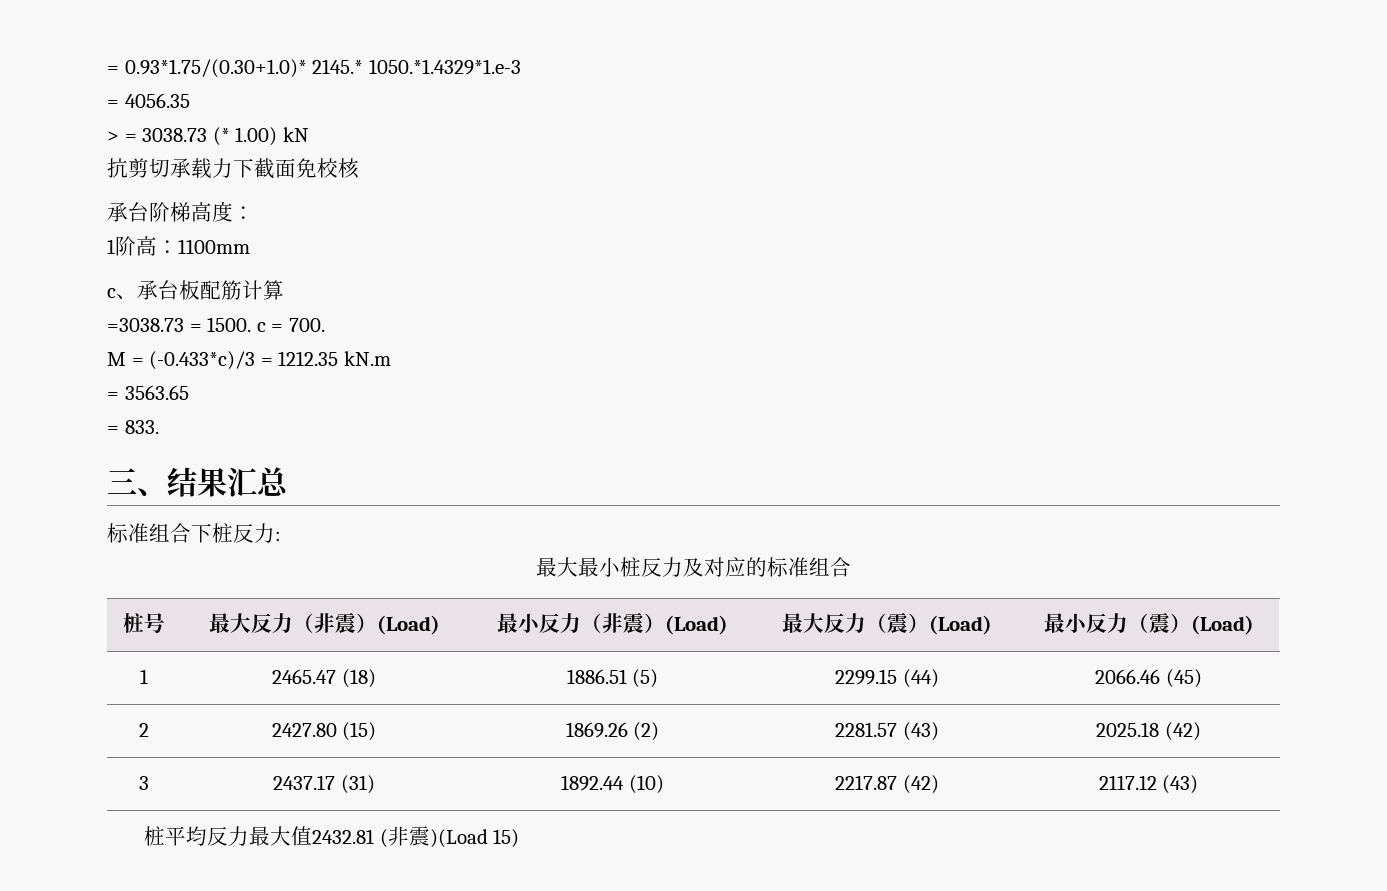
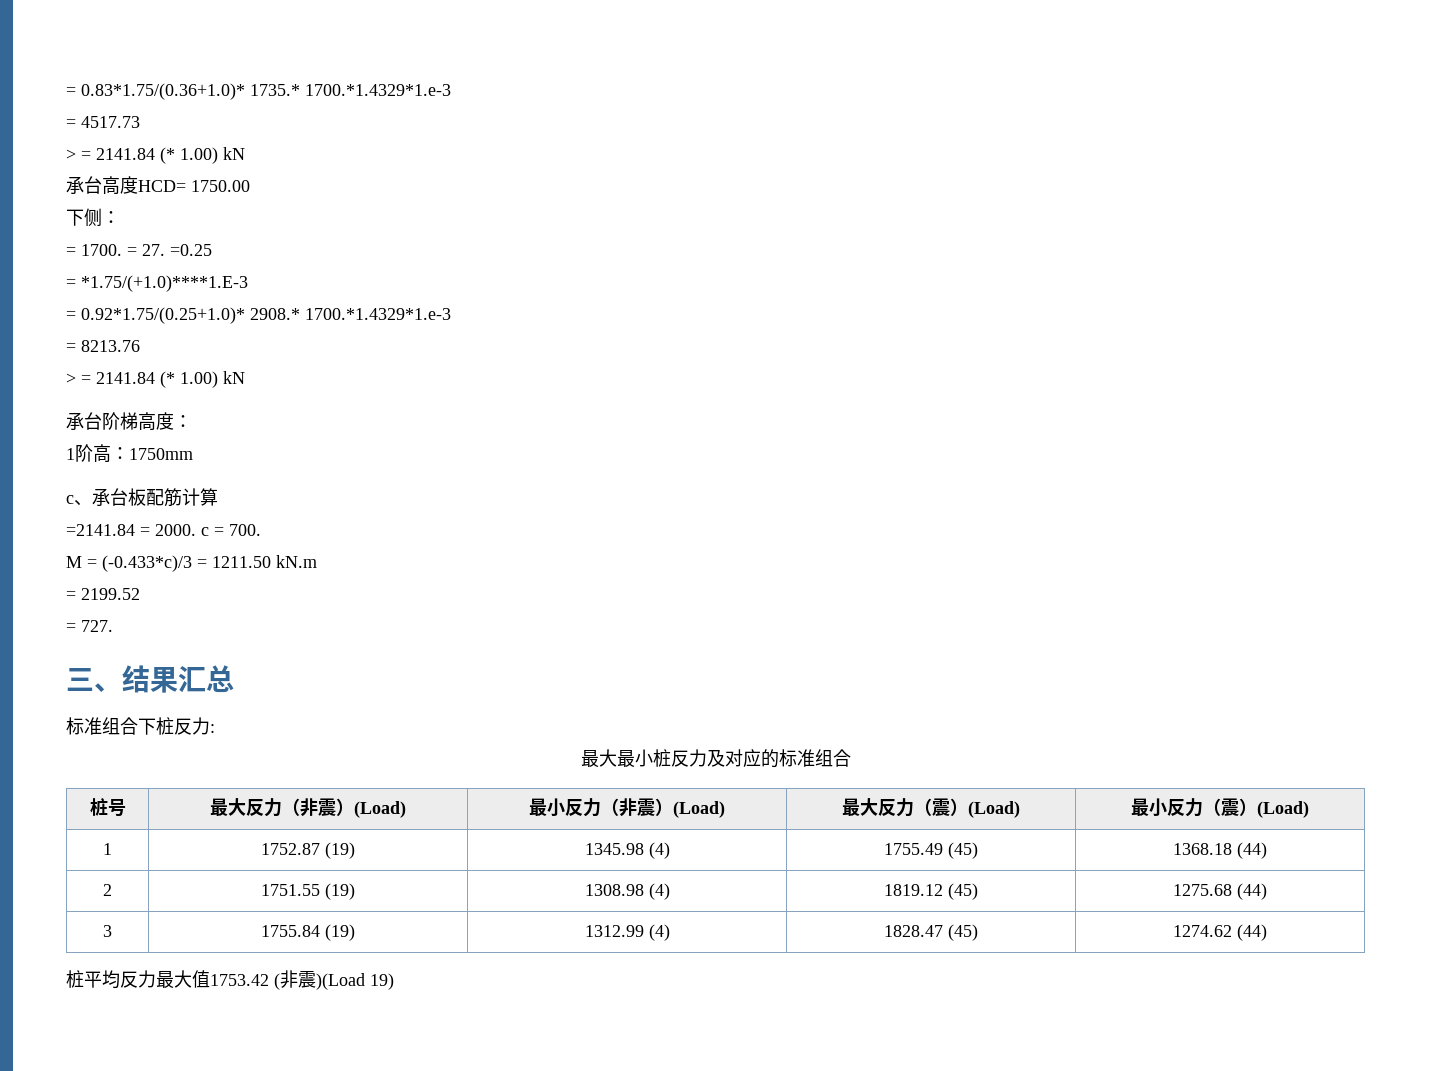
[107,59,521,78] [107,93,190,108] [107,127,309,146] [107,158,359,179] = 0.93*1.75/(0.30+1.0)* 2145.* 1050.*1.4329*1.e-3 // = 4056.35 // > = 3038.73 (* 1.00) kN // 抗剪切承载力下截面免校核 -> [66,83,451,100] [66,116,140,128] [66,147,245,164] [66,176,250,195] [66,208,120,227] [66,244,212,256] [66,275,248,292] [66,307,451,324] [66,340,140,352] [66,371,245,388] = 0.83*1.75/(0.36+1.0)* 1735.* 1700.*1.4329*1.e-3 // = 4517.73 // > = 2141.84 (* 1.00) kN // 承台高度HCD= 1750.00 // 下侧： // = 1700. = 27. =0.25 // = *1.75/(+1.0)****1.E-3 // = 0.92*1.75/(0.25+1.0)* 2908.* 1700.*1.4329*1.e-3 // = 8213.76 // > = 2141.84 (* 1.00) kN
[178,239,250,254] 1100mm -> [129,448,193,460] 1750mm
[107,317,252,332] =3038.73 = 1500. -> [66,524,196,536] =2141.84 = 2000.
[278,351,339,366] 1212.35 -> [212,556,271,568] 1211.50
[124,385,189,400] [107,420,159,434] 3563.65 // = 833. -> [81,588,140,600] [66,620,113,632] 2199.52 // = 727.
[272,669,376,688] [566,669,659,688] [835,669,939,688] [1095,669,1202,688] 2465.47 (18) | 1886.51 (5) | 2299.15 (44) | 2066.46 (45) -> [261,842,355,859] [584,842,670,859] [884,842,978,859] [1173,842,1267,859] 1752.87 (19) | 1345.98 (4) | 1755.49 (45) | 1368.18 (44)
[271,722,377,741] [565,722,660,741] [835,722,939,741] [1096,722,1201,741] [138,776,149,790] [273,775,375,794] [561,775,664,794] [835,775,939,794] [1098,775,1199,794] 2427.80 (15) | 1869.26 (2) | 2281.57 (43) | 2025.18 (42) // 3 | 2437.17 (31) | 1892.44 (10) | 2217.87 (42) | 2117.12 (43) -> [261,883,355,900] [584,883,670,900] [884,883,978,900] [1173,883,1267,900] [103,925,112,937] [261,924,355,941] [584,924,670,941] [884,924,978,941] [1173,924,1267,941] 1751.55 (19) | 1308.98 (4) | 1819.12 (45) | 1275.68 (44) // 3 | 1755.84 (19) | 1312.99 (4) | 1828.47 (45) | 1274.62 (44)
[312,829,375,844] 2432.81 -> [210,974,269,986] 1753.42
[493,829,520,848] 15) -> [370,973,394,990] 19)

